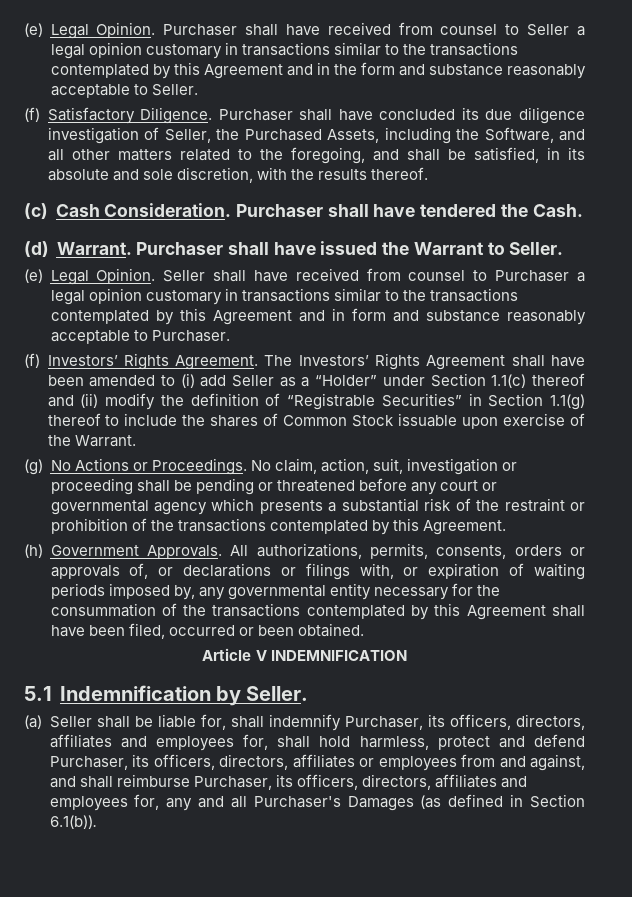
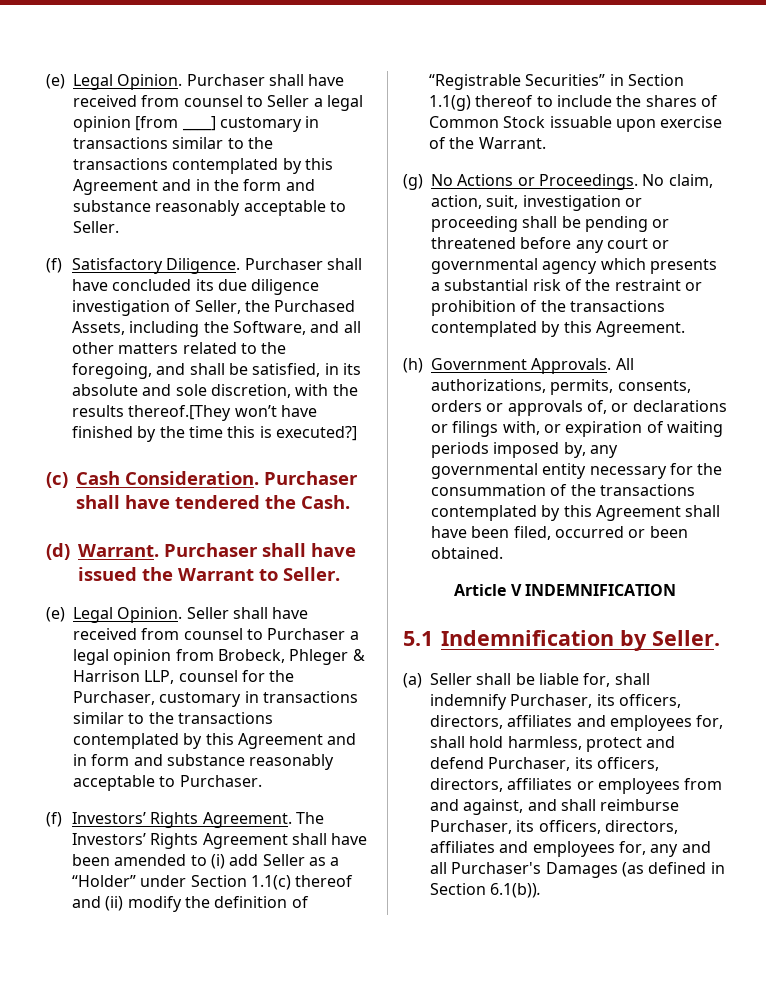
(142, 50) none -> [135,116,216,131] [from ____]
[370,167,428,180] thereof. -> [128,405,317,421] [72,426,357,442] thereof.[They won’t have finished by the time this is executed?]
(142, 296) none -> [175,649,365,665] [73,670,295,684] [73,691,155,705] from Brobeck, Phleger & Harrison LLP, counsel for the Purchaser,

